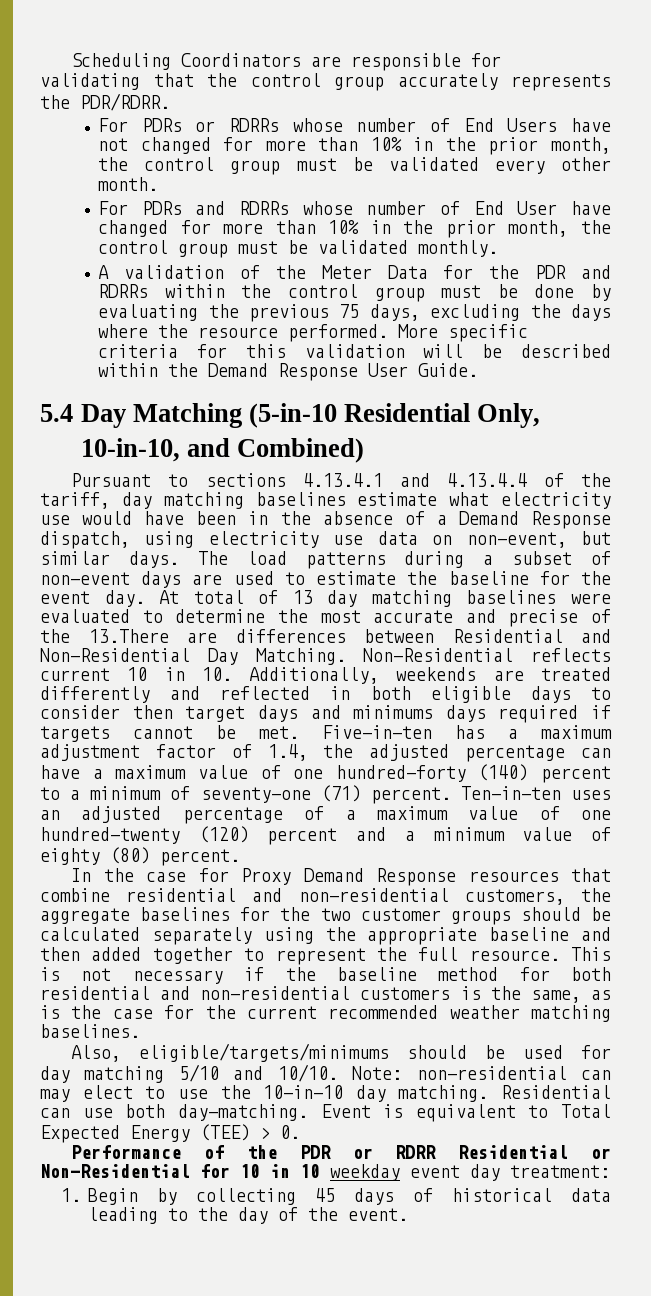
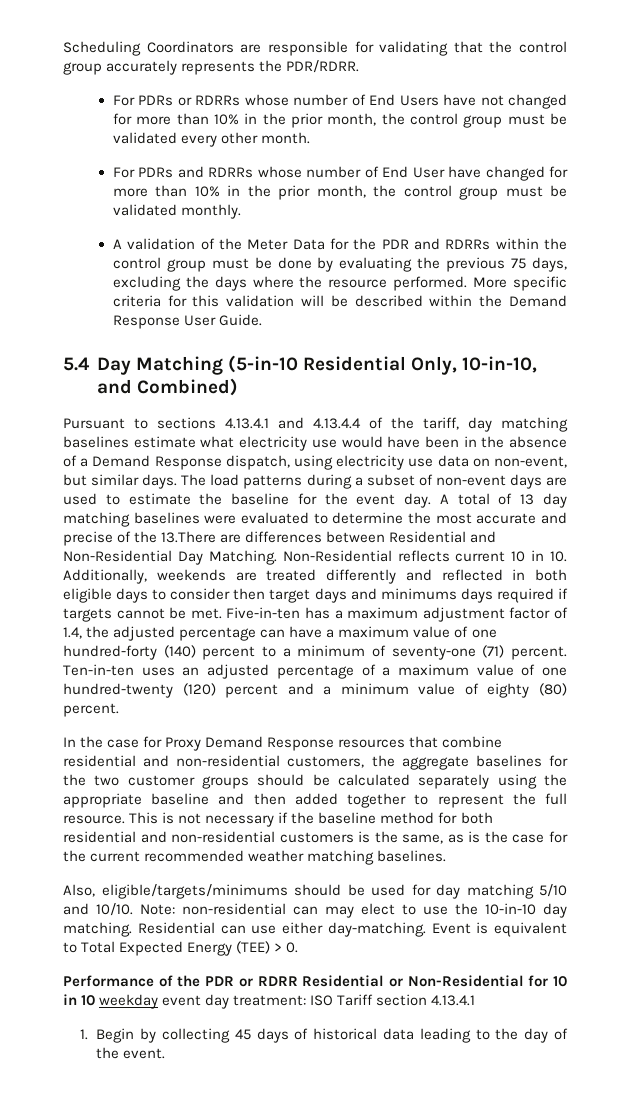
[159,590,180,604] At -> [439,494,449,504] A
[125,1104,166,1118] both -> [282,922,323,934] either
(610, 1171) none -> [310,994,476,1006] ISO Tariff section 4.13.4.1

